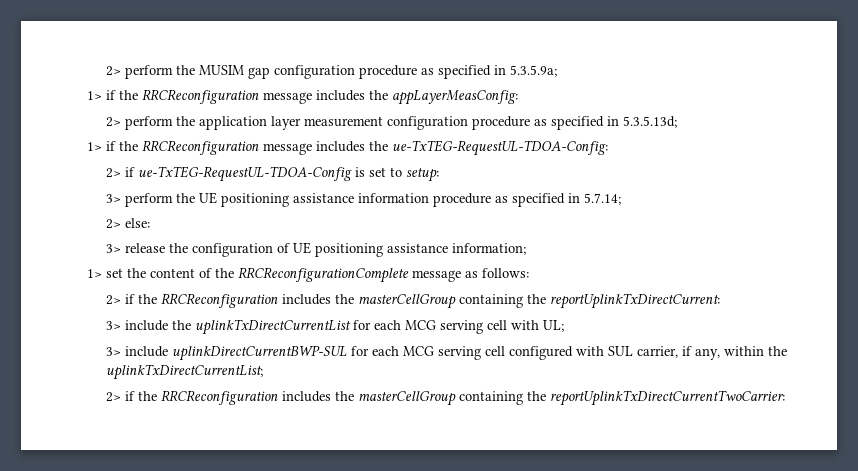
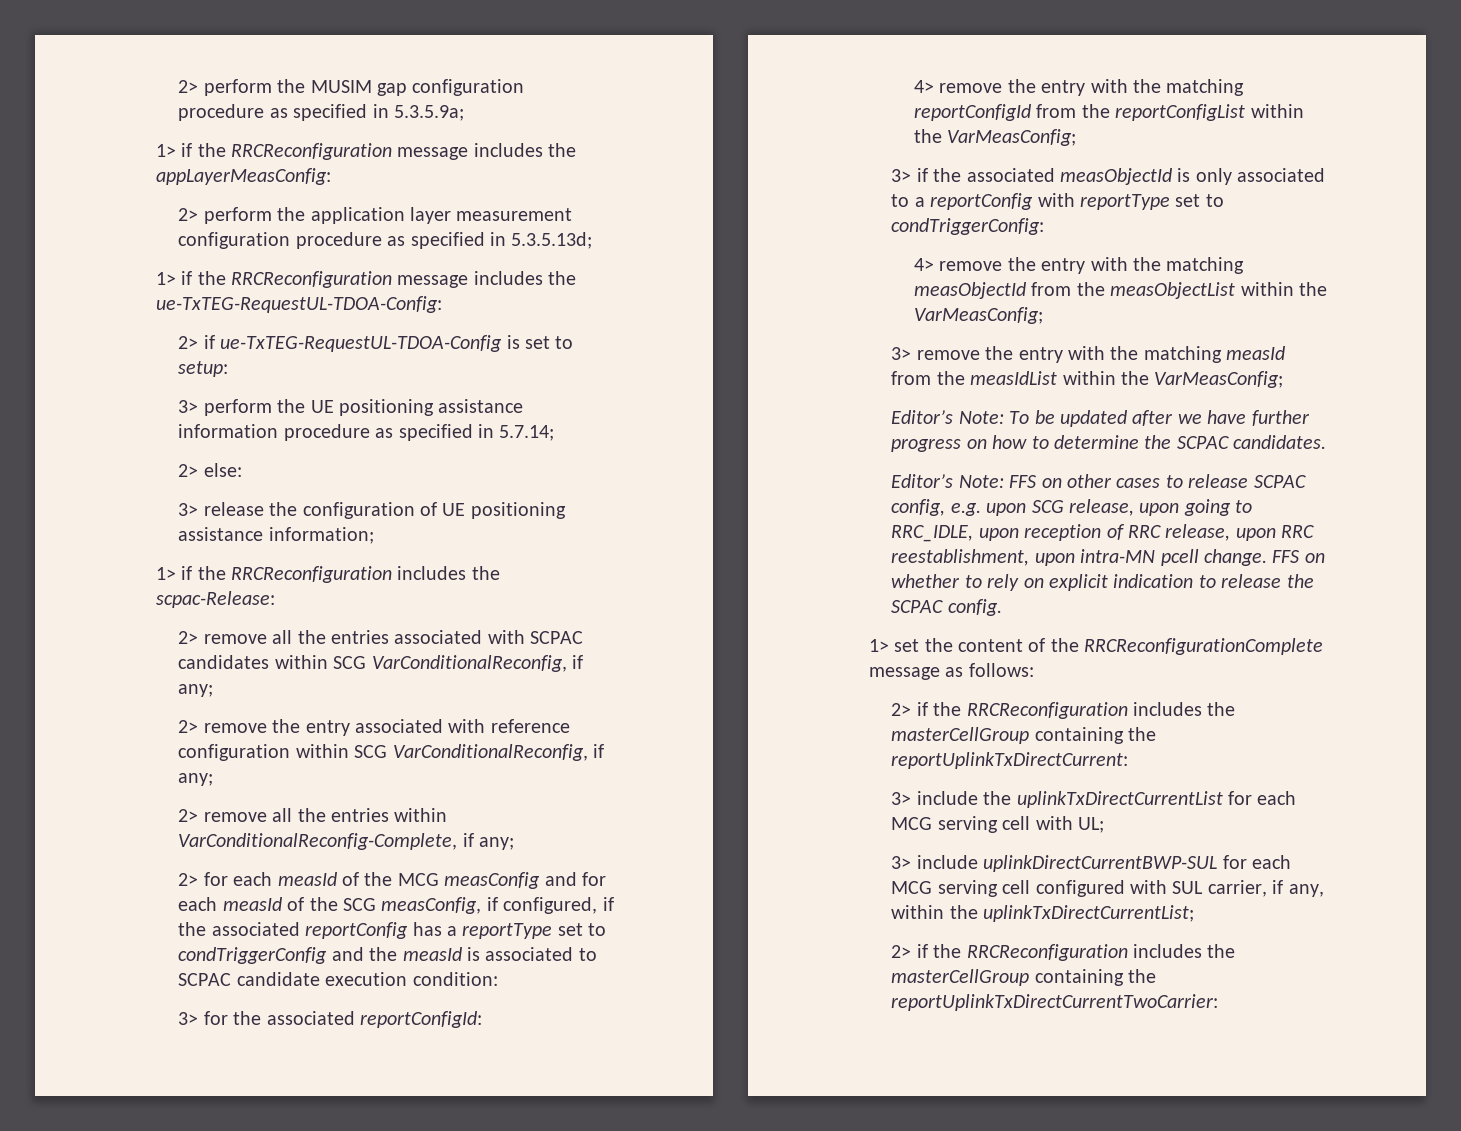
(526, 249) none -> [155,566,500,583] [155,591,275,608] [178,630,584,644] [178,655,583,672] [178,684,214,697] [178,719,570,736] [178,744,604,761] [178,773,214,786] [178,808,448,822] [178,833,515,850] [178,872,606,889] [178,897,614,914] [178,922,607,939] [178,947,597,964] [178,972,498,986] [178,1011,482,1028] [914,79,1245,96] [914,104,1304,121] [914,129,1077,146] [891,168,1326,185] [891,193,1224,210] [891,218,1045,235] [914,257,1245,274] [914,282,1328,299] [914,307,1044,324] [891,346,1286,363] [891,371,1284,388] [891,410,1310,427] [891,435,1327,452] [891,474,1306,488] [891,499,1253,516] [891,524,1315,542] [891,549,1325,566] [891,574,1314,591] [891,599,1002,616] // 1> if the RRCReconfiguration includes the scpac-Release: // 2> remove all the entries associated with SCPAC candidates within SCG VarConditionalReconfig, if any; // 2> remove the entry associated with reference configuration within SCG VarConditionalReconfig, if any; // 2> remove all the entries within VarConditionalReconfig-Complete, if any; // 2> for each measId of the MCG measConfig and for each measId of the SCG measConfig, if configured, if the associated reportConfig has a reportType set to condTriggerConfig and the measId is associated to SCPAC candidate execution condition: // 3> for the associated reportConfigId: // 4> remove the entry with the matching reportConfigId from the reportConfigList within the VarMeasConfig; // 3> if the associated measObjectId is only associated to a reportConfig with reportType set to condTriggerConfig: // 4> remove the entry with the matching measObjectId from the measObjectList within the VarMeasConfig; // 3> remove the entry with the matching measId from the measIdList within the VarMeasConfig; // Editor’s Note: To be updated after we have further progress on how to determine the SCPAC candidates. // Editor’s Note: FFS on other cases to release SCPAC config, e.g. upon SCG release, upon going to RRC_IDLE, upon reception of RRC release, upon RRC reestablishment, upon intra-MN pcell change. FFS on whether to rely on explicit indication to release the SCPAC config.

